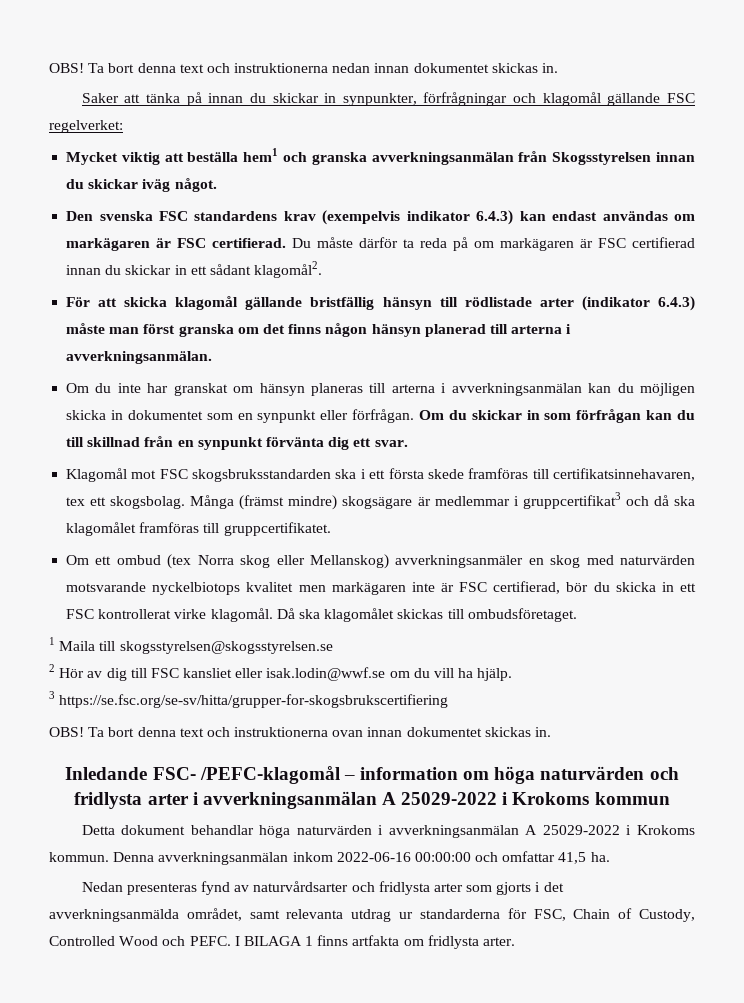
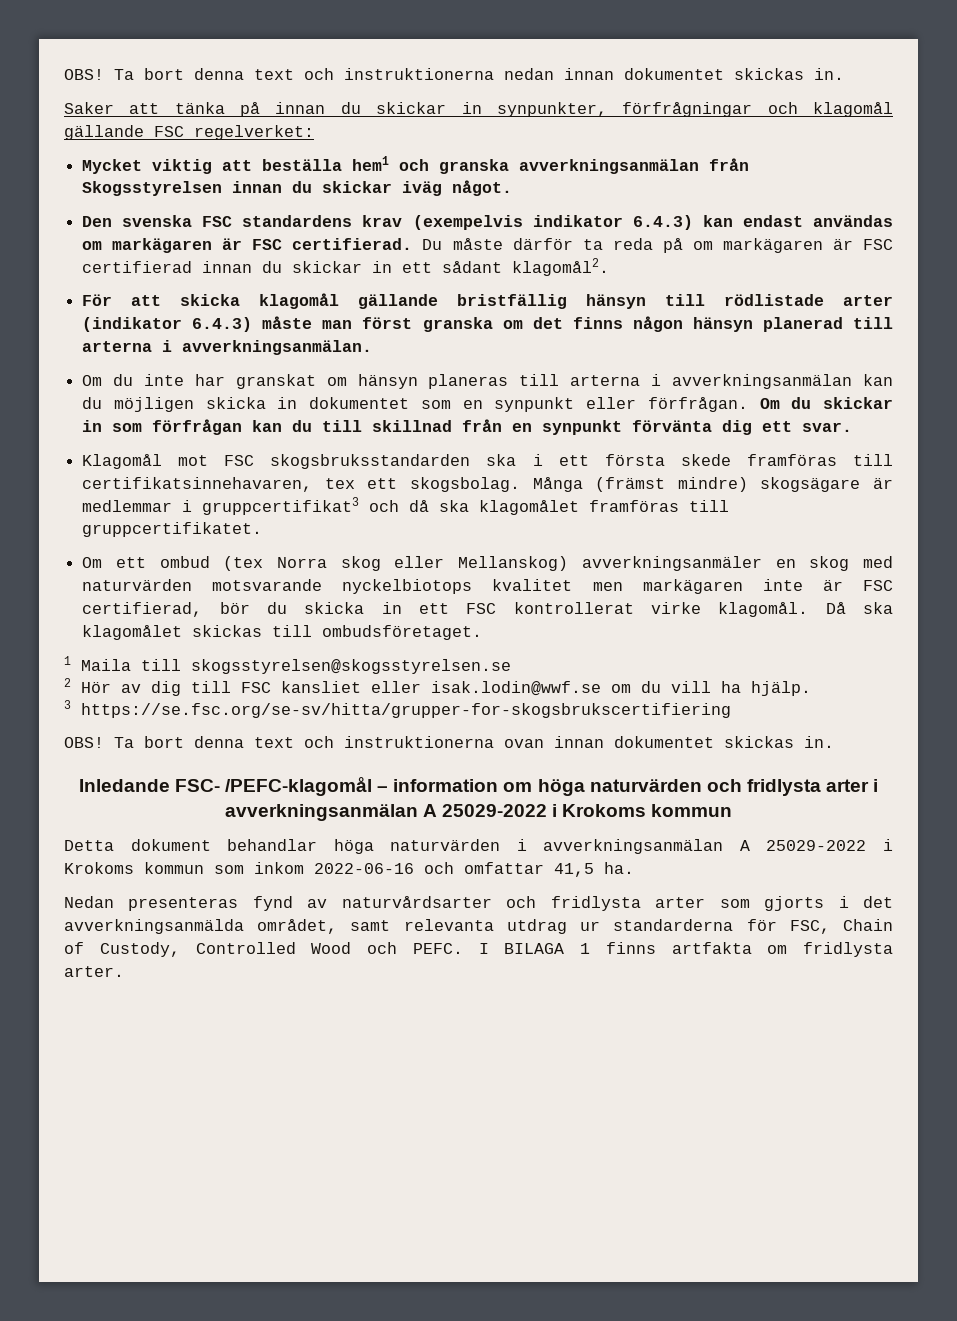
[49,852,289,865] kommun. Denna avverkningsanmälan -> [144,862,244,874] kommun som
[414,852,471,862] 00:00:00 -> (414, 868) none

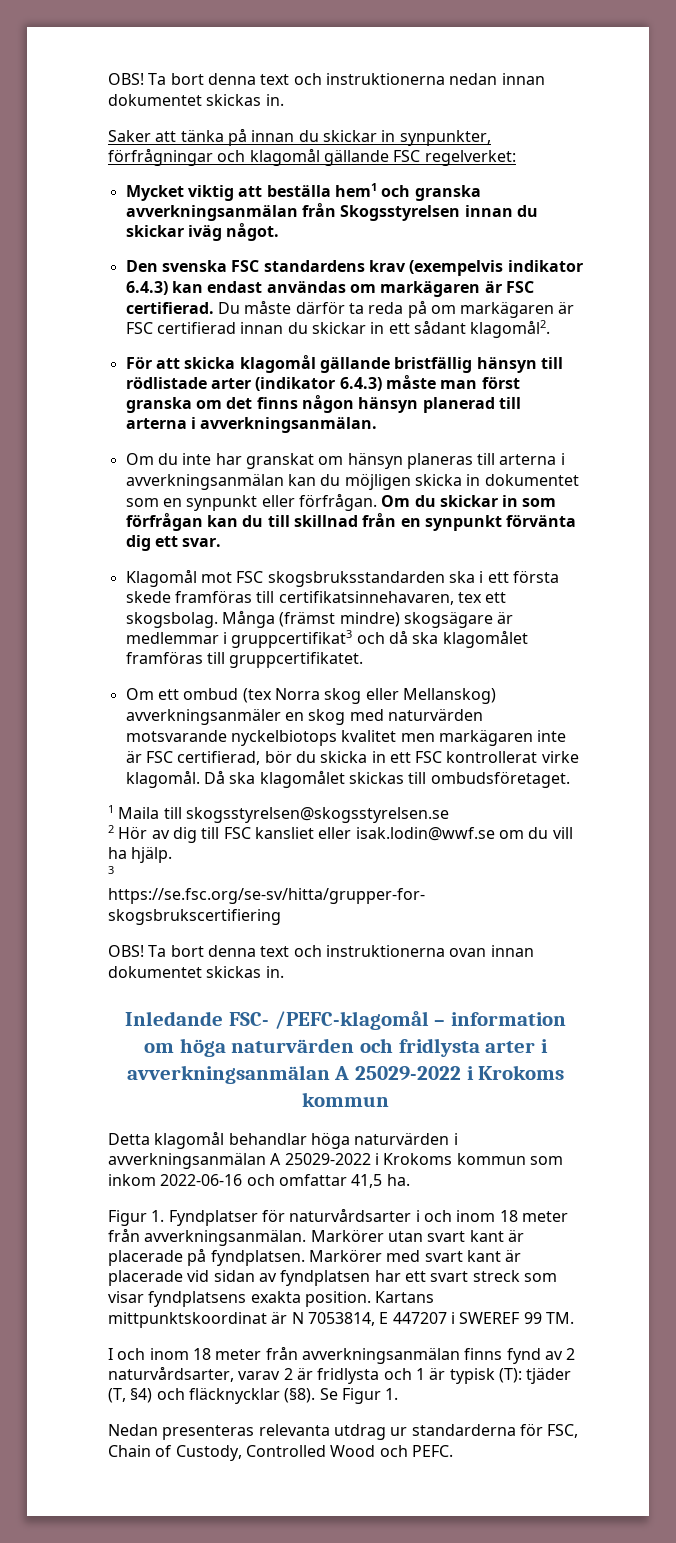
[130,839,211,851] dokument -> [154,1131,225,1149] klagomål
[64,896,894,911] [64,919,391,934] Nedan presenteras fynd av naturvårdsarter och fridlysta arter som gjorts i det avverkningsanmälda området, samt -> [108,1208,568,1226] [108,1228,524,1246] [108,1248,522,1266] [108,1270,557,1286] [108,1291,435,1307] [108,1311,574,1328] [108,1346,576,1364] [108,1366,572,1384] [108,1387,399,1404] [108,1424,255,1440] Figur 1. Fyndplatser för naturvårdsarter i och inom 18 meter från avverkningsanmälan. Markörer utan svart kant är placerade på fyndplatsen. Markörer med svart kant är placerade vid sidan av fyndplatsen har ett svart streck som visar fyndplatsens exakta position. Kartans mittpunktskoordinat är N 7053814, E 447207 i SWEREF 99 TM. // I och inom 18 meter från avverkningsanmälan finns fynd av 2 naturvårdsarter, varav 2 är fridlysta och 1 är typisk (T): tjäder (T, §4) och fläcknycklar (§8). Se Figur 1. // Nedan presenteras
[478,942,893,957] [64,966,124,977] I BILAGA 1 finns artfakta om fridlysta arter. -> (453, 1451) none

